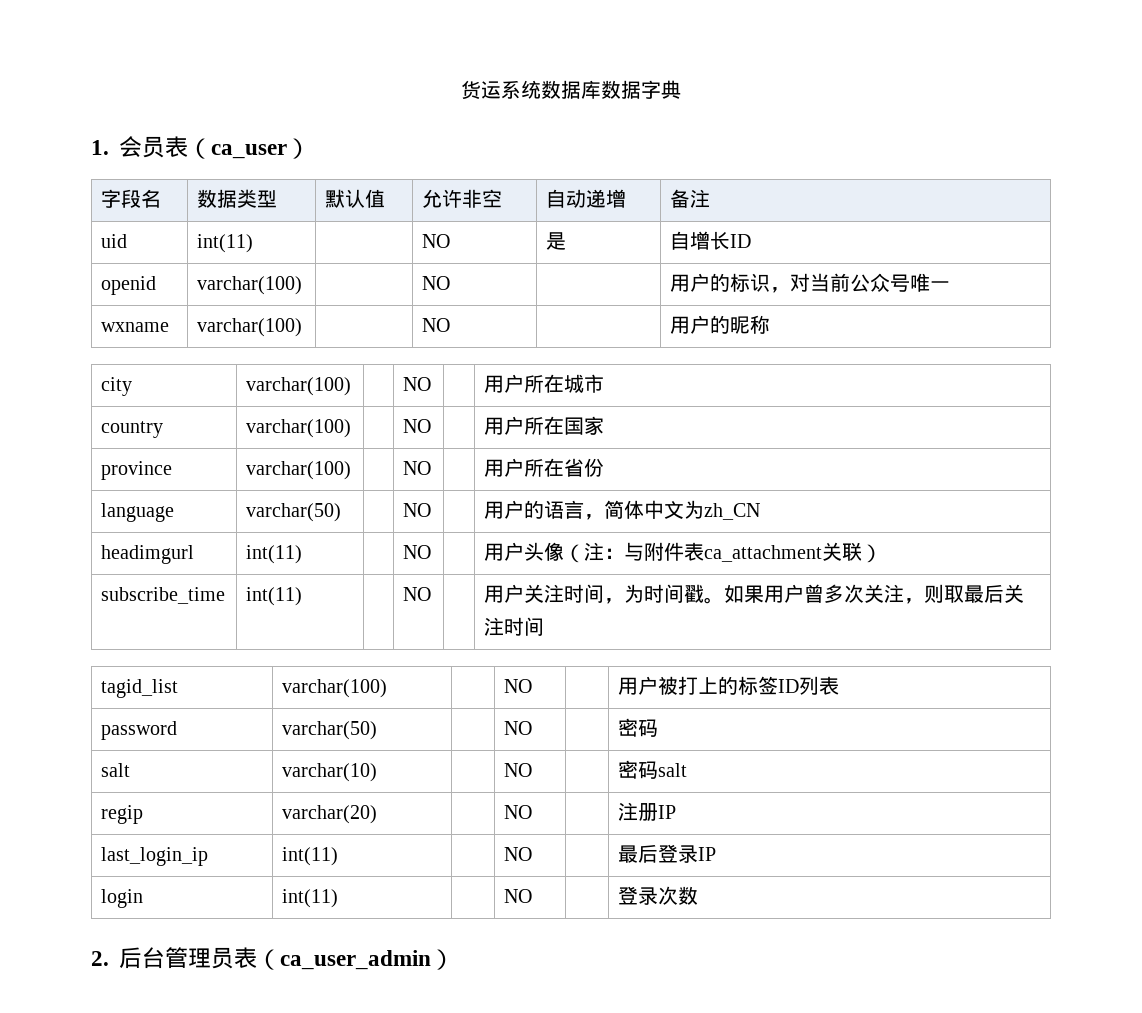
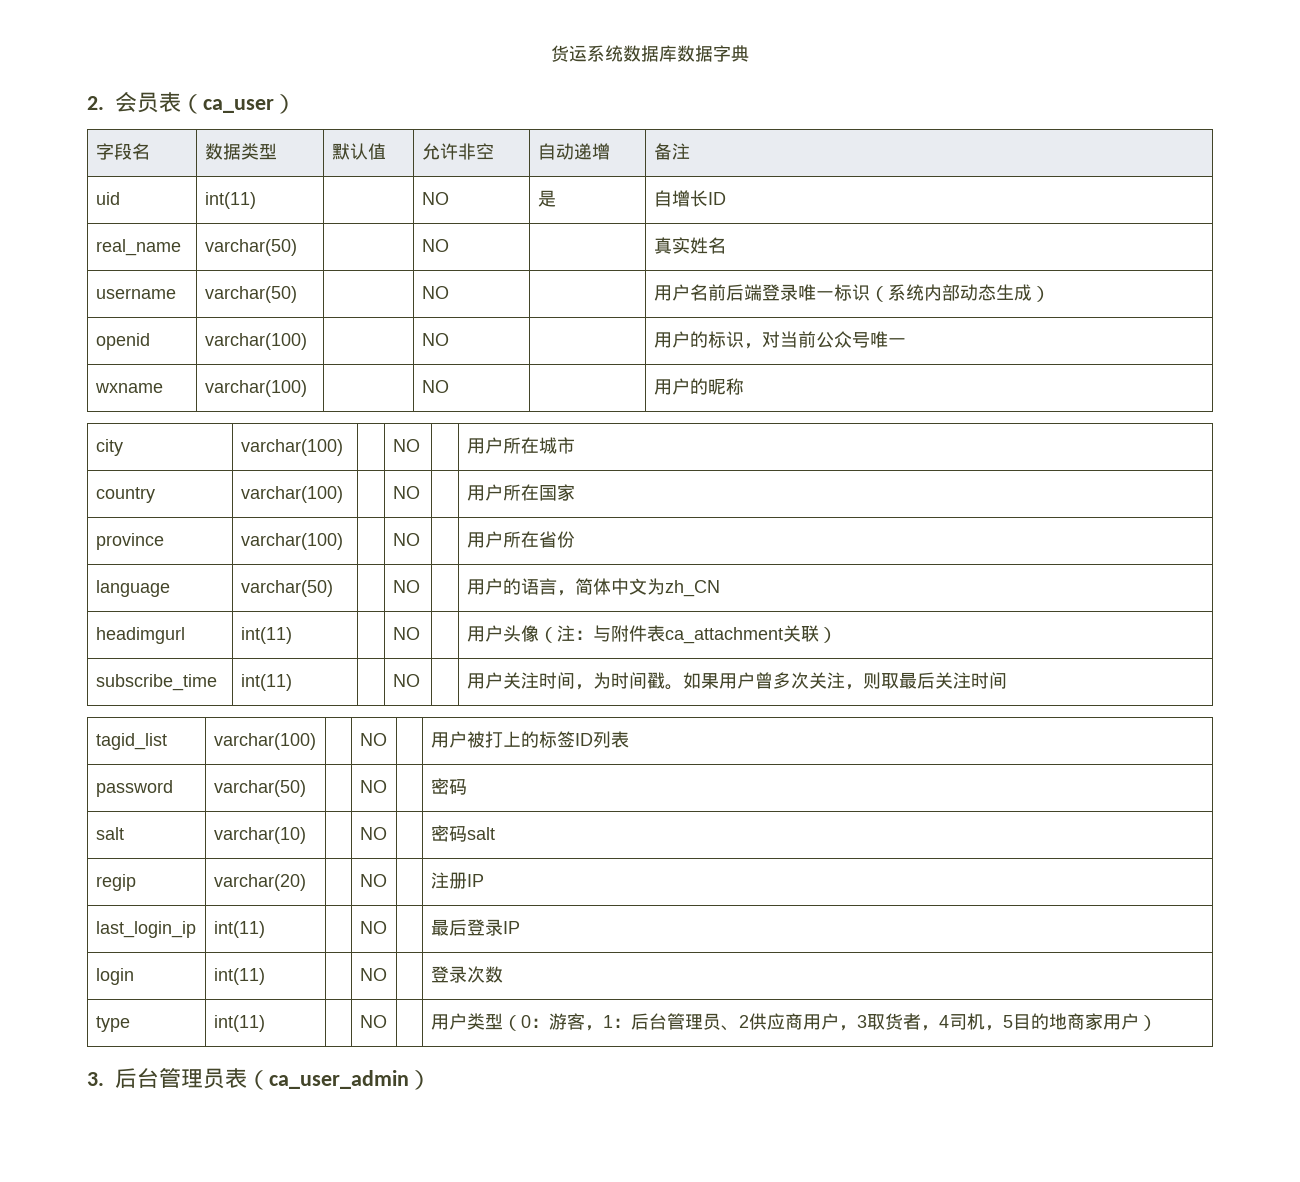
[91,140,109,155] 1. -> [87,96,104,110] 2.
(752, 241) none -> [95,239,181,256] [204,239,297,256] [421,239,449,252] [653,237,726,254] [95,288,176,299] [204,286,297,303] [421,286,449,299] [653,284,1050,302] // real_name | varchar(50) | | NO | | 真实姓名 // username | varchar(50) | | NO | | 用户名前后端登录唯一标识（系统内部动态生成）
[91,951,109,966] // 2. -> [95,1016,130,1032] [213,1015,265,1032] [359,1015,387,1028] [430,1013,1157,1031] [87,1072,104,1086] // type | int(11) | | NO | | 用户类型（0：游客，1：后台管理员、2供应商用户，3取货者，4司机，5目的地商家用户） // 3.

